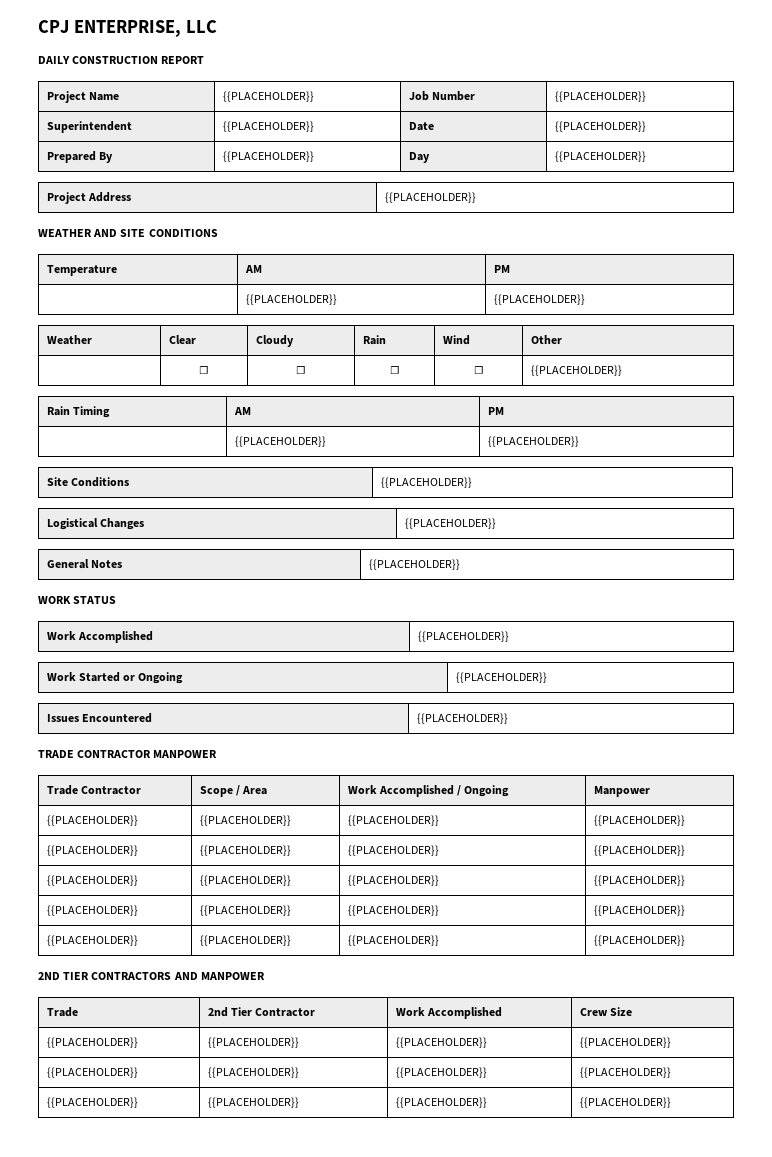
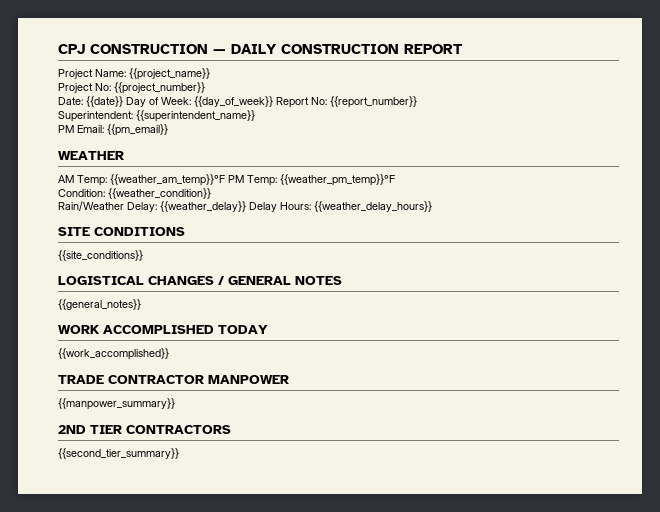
[73,20,217,37] ENTERPRISE, LLC // -> [90,44,226,54] CONSTRUCTION —
[46,91,119,103] [222,91,314,102] [408,91,475,101] [554,91,646,102] [46,121,132,133] [222,121,314,132] [408,122,434,131] [554,121,646,132] [46,151,113,163] [222,151,314,162] [408,152,430,163] [554,151,646,162] [46,192,131,204] [384,192,476,203] [38,229,218,237] [46,265,117,276] [244,265,262,273] [493,265,510,273] [245,294,337,305] [493,294,585,305] [46,335,92,345] [168,335,196,345] [255,335,294,347] [362,335,386,345] [442,335,470,345] [530,335,562,344] [199,366,209,374] [296,366,306,374] [389,366,400,374] [473,366,484,374] [530,365,622,376] [46,406,110,418] [233,407,251,415] [487,407,504,415] [234,436,326,447] [487,436,579,447] [46,477,129,487] [380,477,472,488] [46,518,144,530] [404,518,496,529] [46,559,122,569] [368,559,460,570] [38,596,117,604] [46,631,153,643] [417,631,509,642] [46,672,184,684] [455,672,547,683] [46,713,152,723] [416,713,508,724] [38,750,218,758] [46,785,141,795] [199,785,268,797] [347,785,510,797] [593,786,650,797] [46,815,138,826] [199,815,291,826] [347,815,439,826] [593,815,685,826] [46,845,138,856] [199,845,291,856] [347,845,439,856] [593,845,685,856] [46,875,138,886] [199,875,291,886] [347,875,439,886] [593,875,685,886] [46,905,138,916] [199,905,291,916] [347,905,439,916] [593,905,685,916] [46,935,138,946] [199,935,291,946] [347,935,439,946] [593,935,685,946] [38,972,265,980] [46,1007,78,1017] [207,1007,316,1017] [395,1007,502,1019] [579,1007,632,1016] [46,1037,138,1048] [207,1037,299,1048] [395,1037,487,1048] [579,1037,671,1048] [46,1067,138,1078] [207,1067,299,1078] [395,1067,487,1078] [579,1067,671,1078] [46,1097,138,1108] [207,1097,299,1108] [395,1097,487,1108] [579,1097,671,1108] // Project Name | {{PLACEHOLDER}} | Job Number | {{PLACEHOLDER}} // Superintendent | {{PLACEHOLDER}} | Date | {{PLACEHOLDER}} // Prepared By | {{PLACEHOLDER}} | Day | {{PLACEHOLDER}} // Project Address | {{PLACEHOLDER}} // WEATHER AND SITE CONDITIONS // Temperature | AM | PM // | {{PLACEHOLDER}} | {{PLACEHOLDER}} // Weather | Clear | Cloudy | Rain | Wind | Other // | ☐ | ☐ | ☐ | ☐ | {{PLACEHOLDER}} // Rain Timing | AM | PM // | {{PLACEHOLDER}} | {{PLACEHOLDER}} // Site Conditions | {{PLACEHOLDER}} // Logistical Changes | {{PLACEHOLDER}} // General Notes | {{PLACEHOLDER}} // WORK STATUS // Work Accomplished | {{PLACEHOLDER}} // Work Started or Ongoing | {{PLACEHOLDER}} // Issues Encountered | {{PLACEHOLDER}} // TRADE CONTRACTOR MANPOWER // Trade Contractor | Scope / Area | Work Accomplished / Ongoing | Manpower // {{PLACEHOLDER}} | {{PLACEHOLDER}} | {{PLACEHOLDER}} | {{PLACEHOLDER}} // {{PLACEHOLDER}} | {{PLACEHOLDER}} | {{PLACEHOLDER}} | {{PLACEHOLDER}} // {{PLACEHOLDER}} | {{PLACEHOLDER}} | {{PLACEHOLDER}} | {{PLACEHOLDER}} // {{PLACEHOLDER}} | {{PLACEHOLDER}} | {{PLACEHOLDER}} | {{PLACEHOLDER}} // {{PLACEHOLDER}} | {{PLACEHOLDER}} | {{PLACEHOLDER}} | {{PLACEHOLDER}} // 2ND TIER CONTRACTORS AND MANPOWER // Trade | 2nd Tier Contractor | Work Accomplished | Crew Size // {{PLACEHOLDER}} | {{PLACEHOLDER}} | {{PLACEHOLDER}} | {{PLACEHOLDER}} // {{PLACEHOLDER}} | {{PLACEHOLDER}} | {{PLACEHOLDER}} | {{PLACEHOLDER}} // {{PLACEHOLDER}} | {{PLACEHOLDER}} | {{PLACEHOLDER}} | {{PLACEHOLDER}} -> [58,68,210,80] [58,82,205,94] [58,96,417,108] [58,110,255,122] [58,124,168,136] [58,151,124,160] [58,174,395,186] [58,188,211,199] [58,201,432,212] [58,227,185,236] [58,250,143,261] [58,276,342,285] [58,299,141,310] [58,325,268,334] [58,348,169,360] [58,375,289,384] [58,398,175,410] [58,425,231,434] [58,448,179,459] // Project Name: {{project_name}} // Project No: {{project_number}} // Date: {{date}} Day of Week: {{day_of_week}} Report No: {{report_number}} // Superintendent: {{superintendent_name}} // PM Email: {{pm_email}} // WEATHER // AM Temp: {{weather_am_temp}}°F PM Temp: {{weather_pm_temp}}°F // Condition: {{weather_condition}} // Rain/Weather Delay: {{weather_delay}} Delay Hours: {{weather_delay_hours}} // SITE CONDITIONS // {{site_conditions}} // LOGISTICAL CHANGES / GENERAL NOTES // {{general_notes}} // WORK ACCOMPLISHED TODAY // {{work_accomplished}} // TRADE CONTRACTOR MANPOWER // {{manpower_summary}} // 2ND TIER CONTRACTORS // {{second_tier_summary}}

